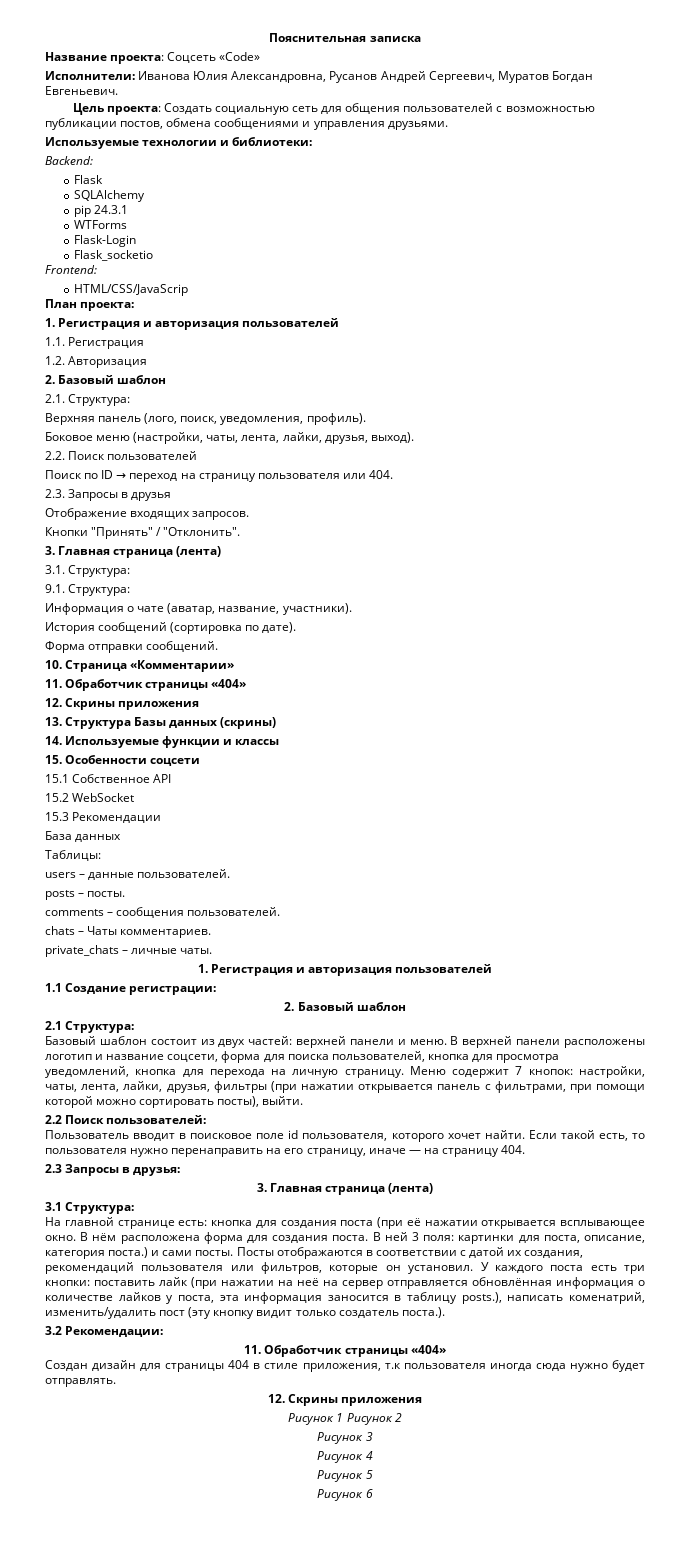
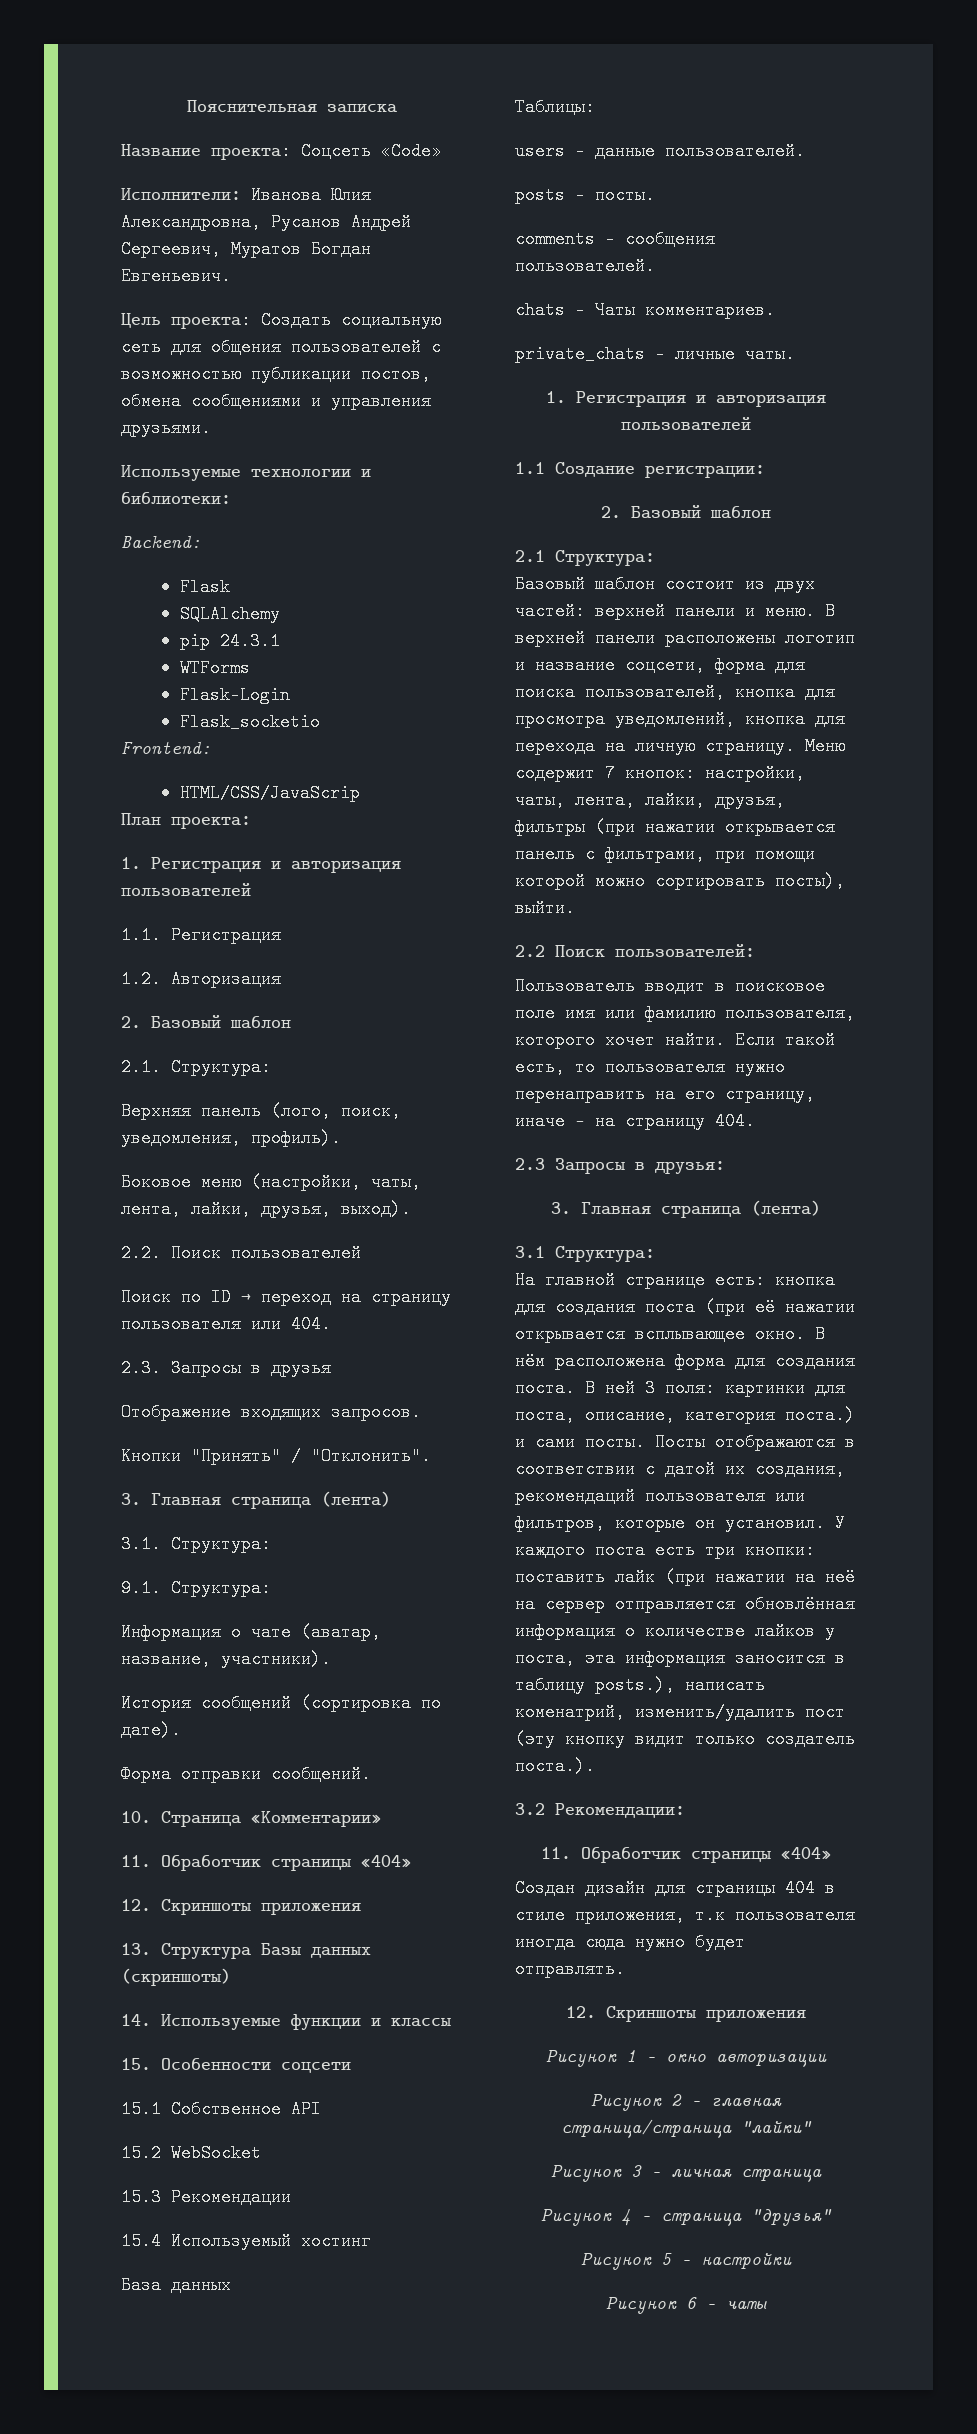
[65,698,116,710] Скрины -> [161,1899,251,1915] Скриншоты
[220,717,277,729] (скрины) -> [121,1968,231,1986] (скриншоты)
(162, 817) none -> [121,2232,371,2250] // 15.4 Используемый хостинг
[288,1130,299,1139] id -> [565,1006,715,1022] имя или фамилию
[288,1394,338,1406] Скрины -> [605,2006,696,2022] Скриншоты
(344, 1417) none -> [645,2053,827,2067] - окно авторизации //
(402, 1417) none -> [690,2097,782,2106] [560,2119,812,2138] - главная страница/страница "лайки"
(373, 1436) none -> [650,2168,822,2182] - личная страница
(373, 1455) none -> [640,2209,832,2226] - страница "друзья"
(373, 1474) none -> [680,2253,792,2269] - настройки
(373, 1493) none -> [705,2301,767,2309] - чаты

